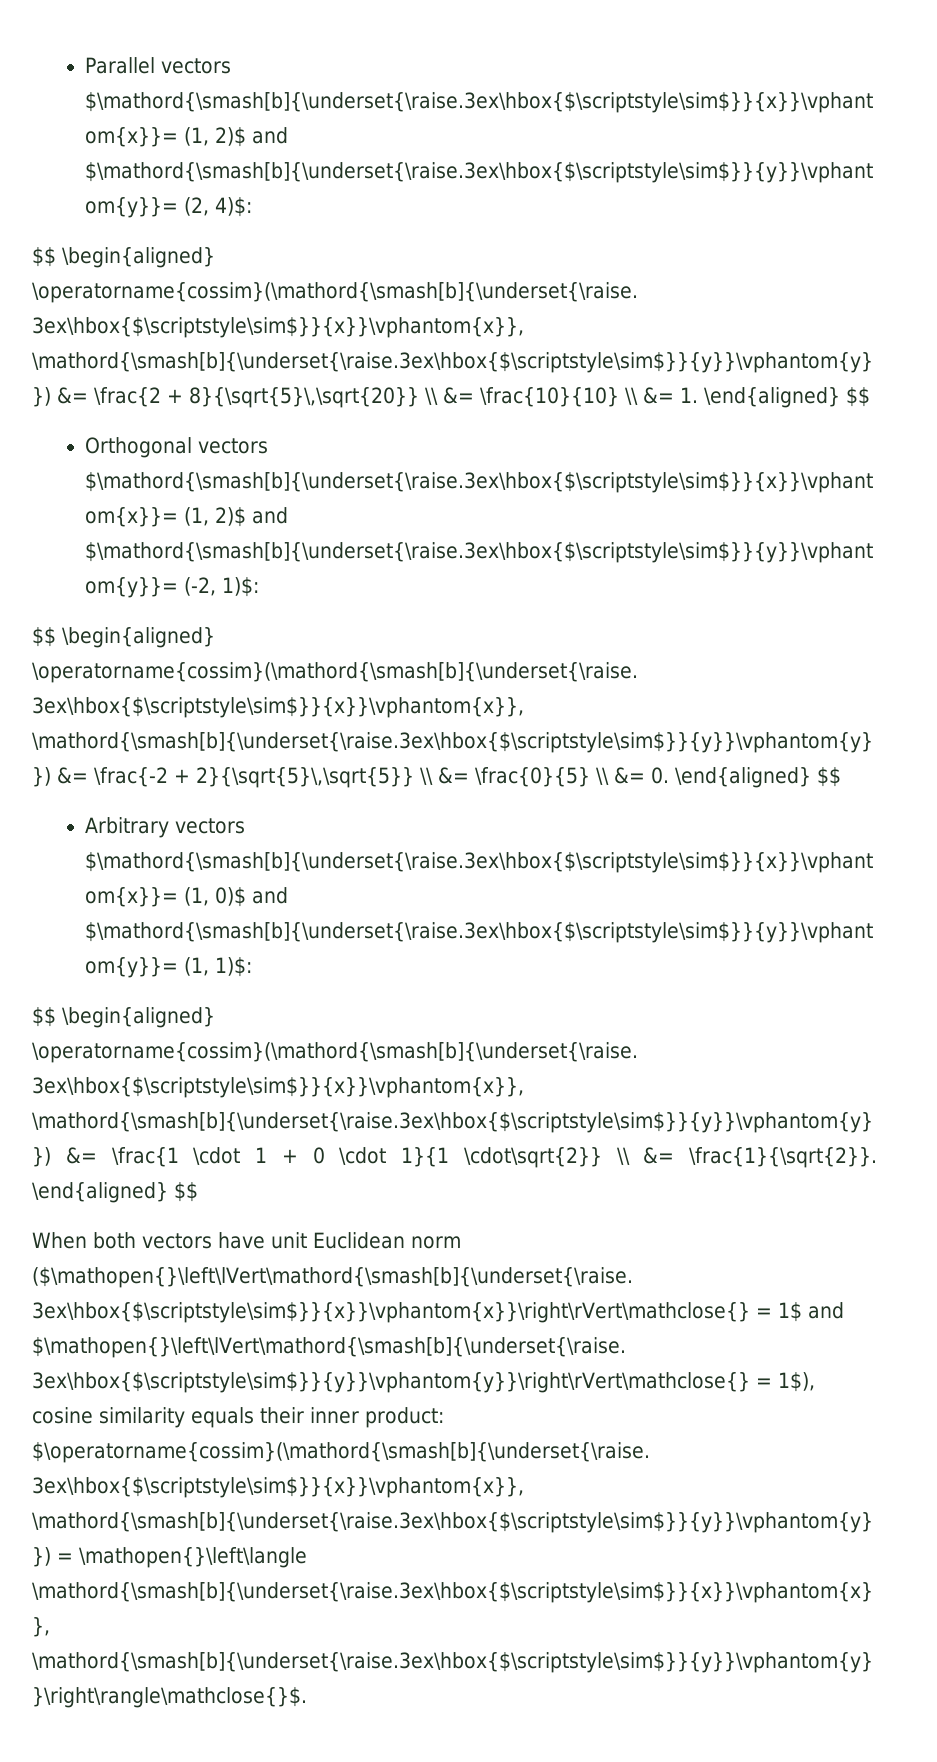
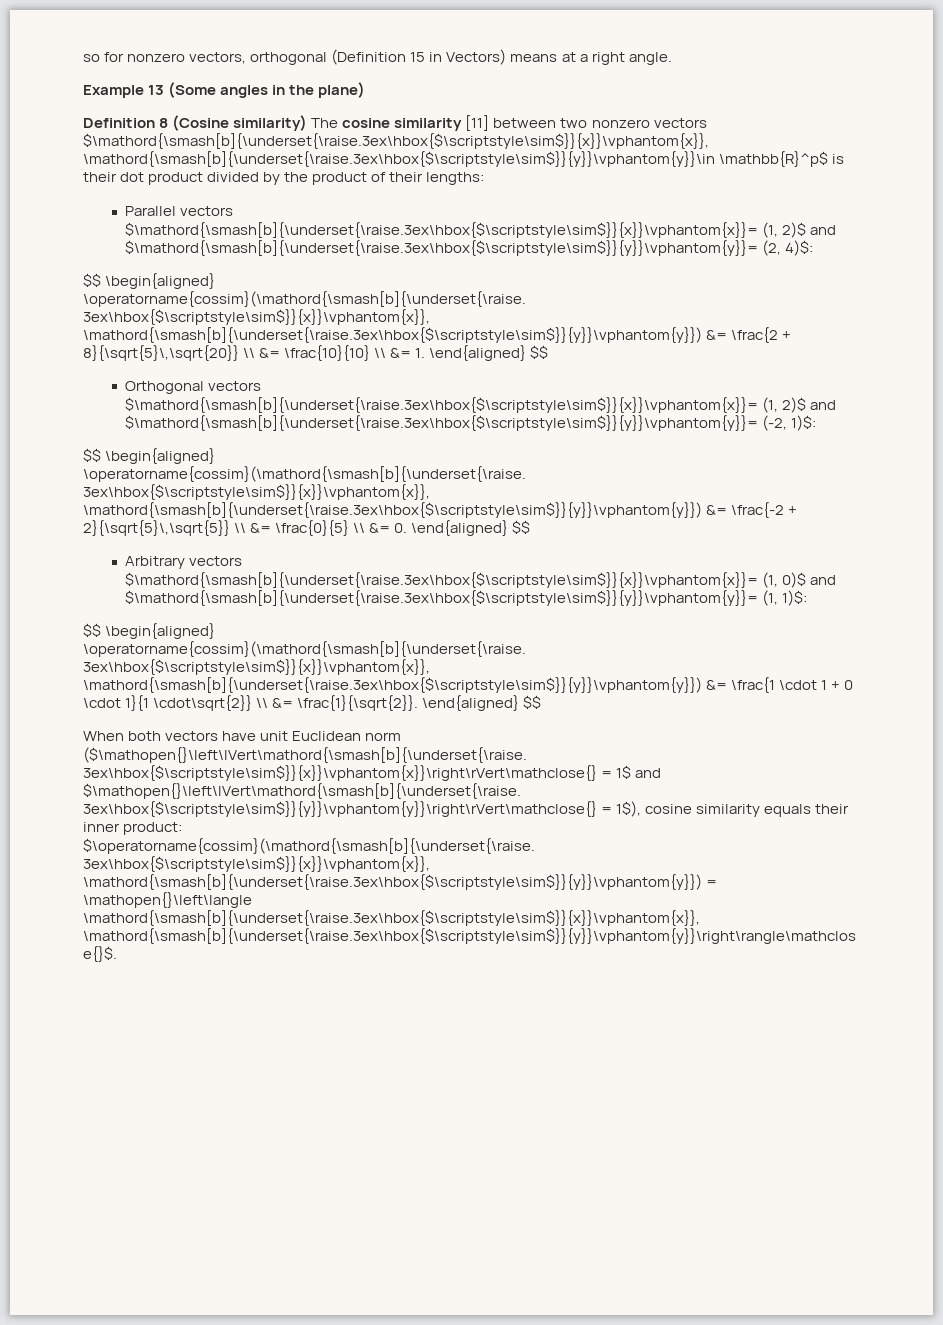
(85, 65) none -> [83,49,672,65] [83,82,366,98] [83,115,707,131] [83,133,709,149] [83,151,845,167] [83,172,485,185] so for nonzero vectors, orthogonal (Definition 15 in Vectors) means at a right angle. // Example 13 (Some angles in the plane) // Definition 8 (Cosine similarity) The cosine similarity [11] between two nonzero vectors $\mathord{\smash[b]{\underset{\raise.3ex\hbox{$\scriptstyle\sim$}}{x}}\vphantom{x}}, \mathord{\smash[b]{\underset{\raise.3ex\hbox{$\scriptstyle\sim$}}{y}}\vphantom{y}}\in \mathbb{R}^p$ is their dot product divided by the product of their lengths: //

